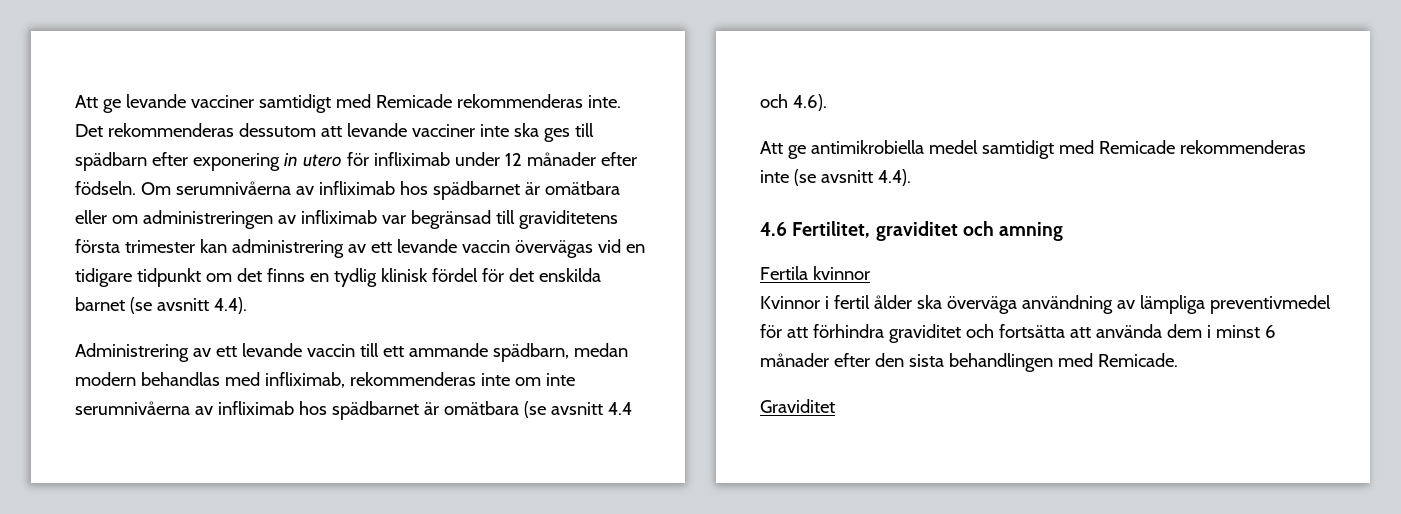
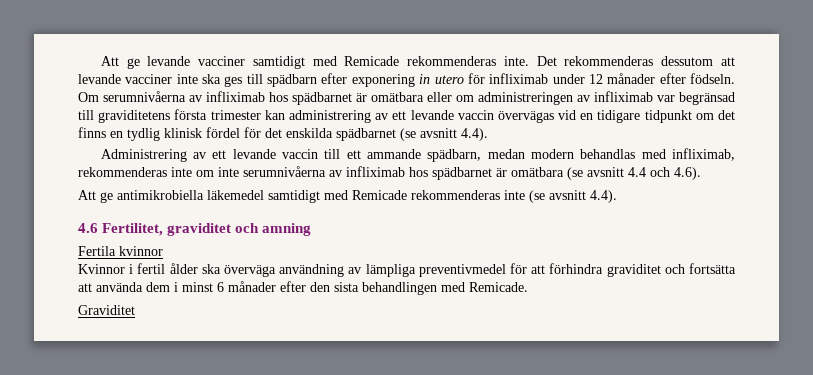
[75,297,125,311] barnet -> [336,128,396,141] spädbarnet
[928,140,978,154] medel -> [207,190,264,200] läkemedel

